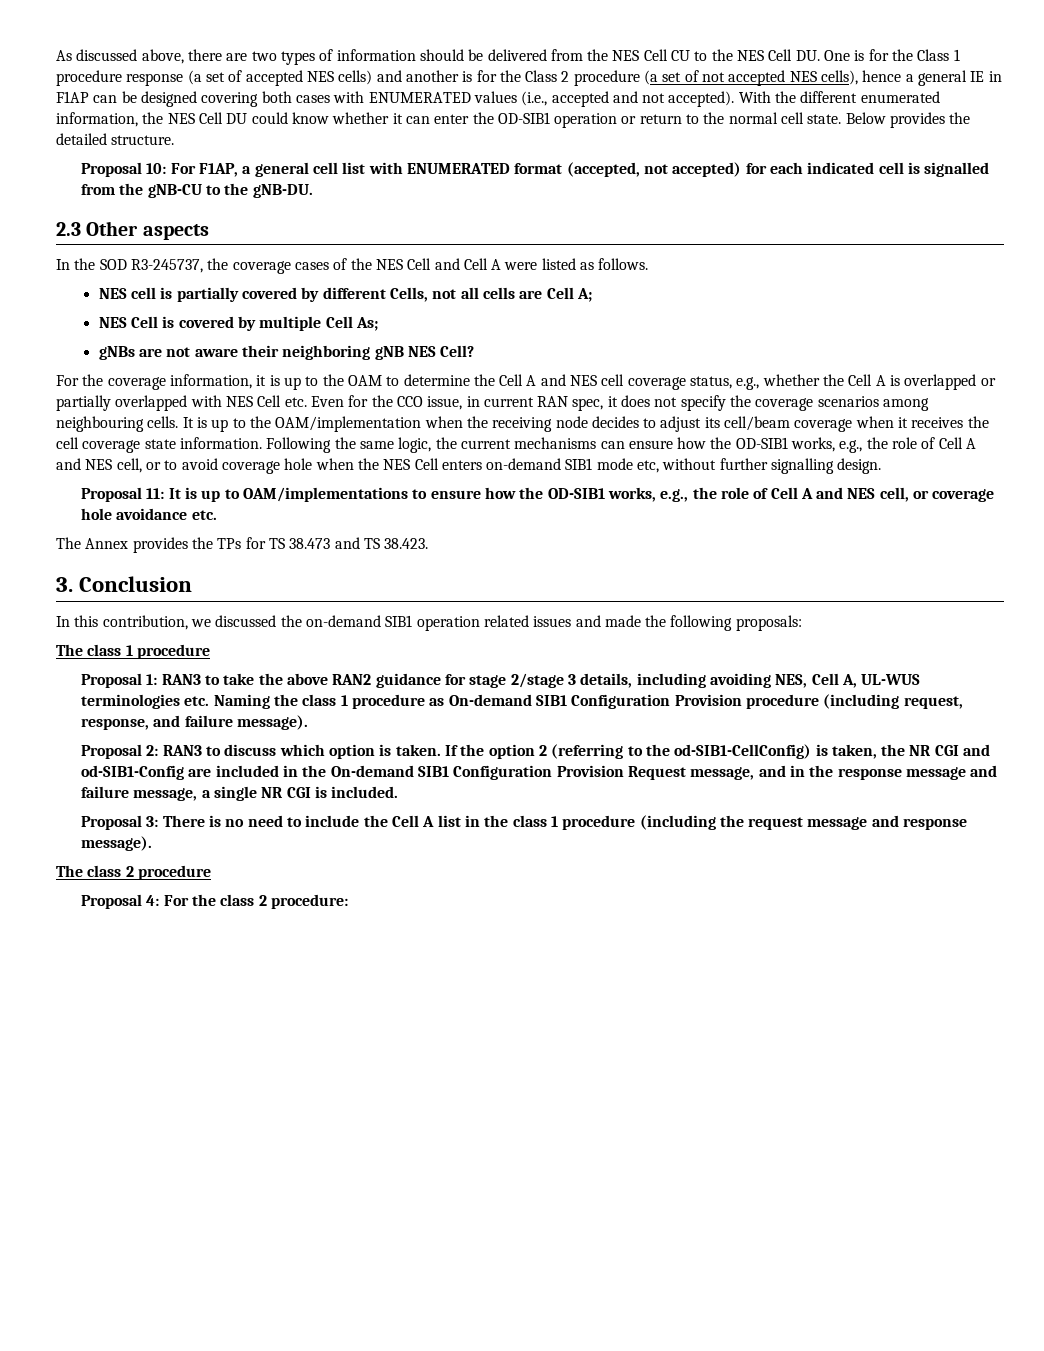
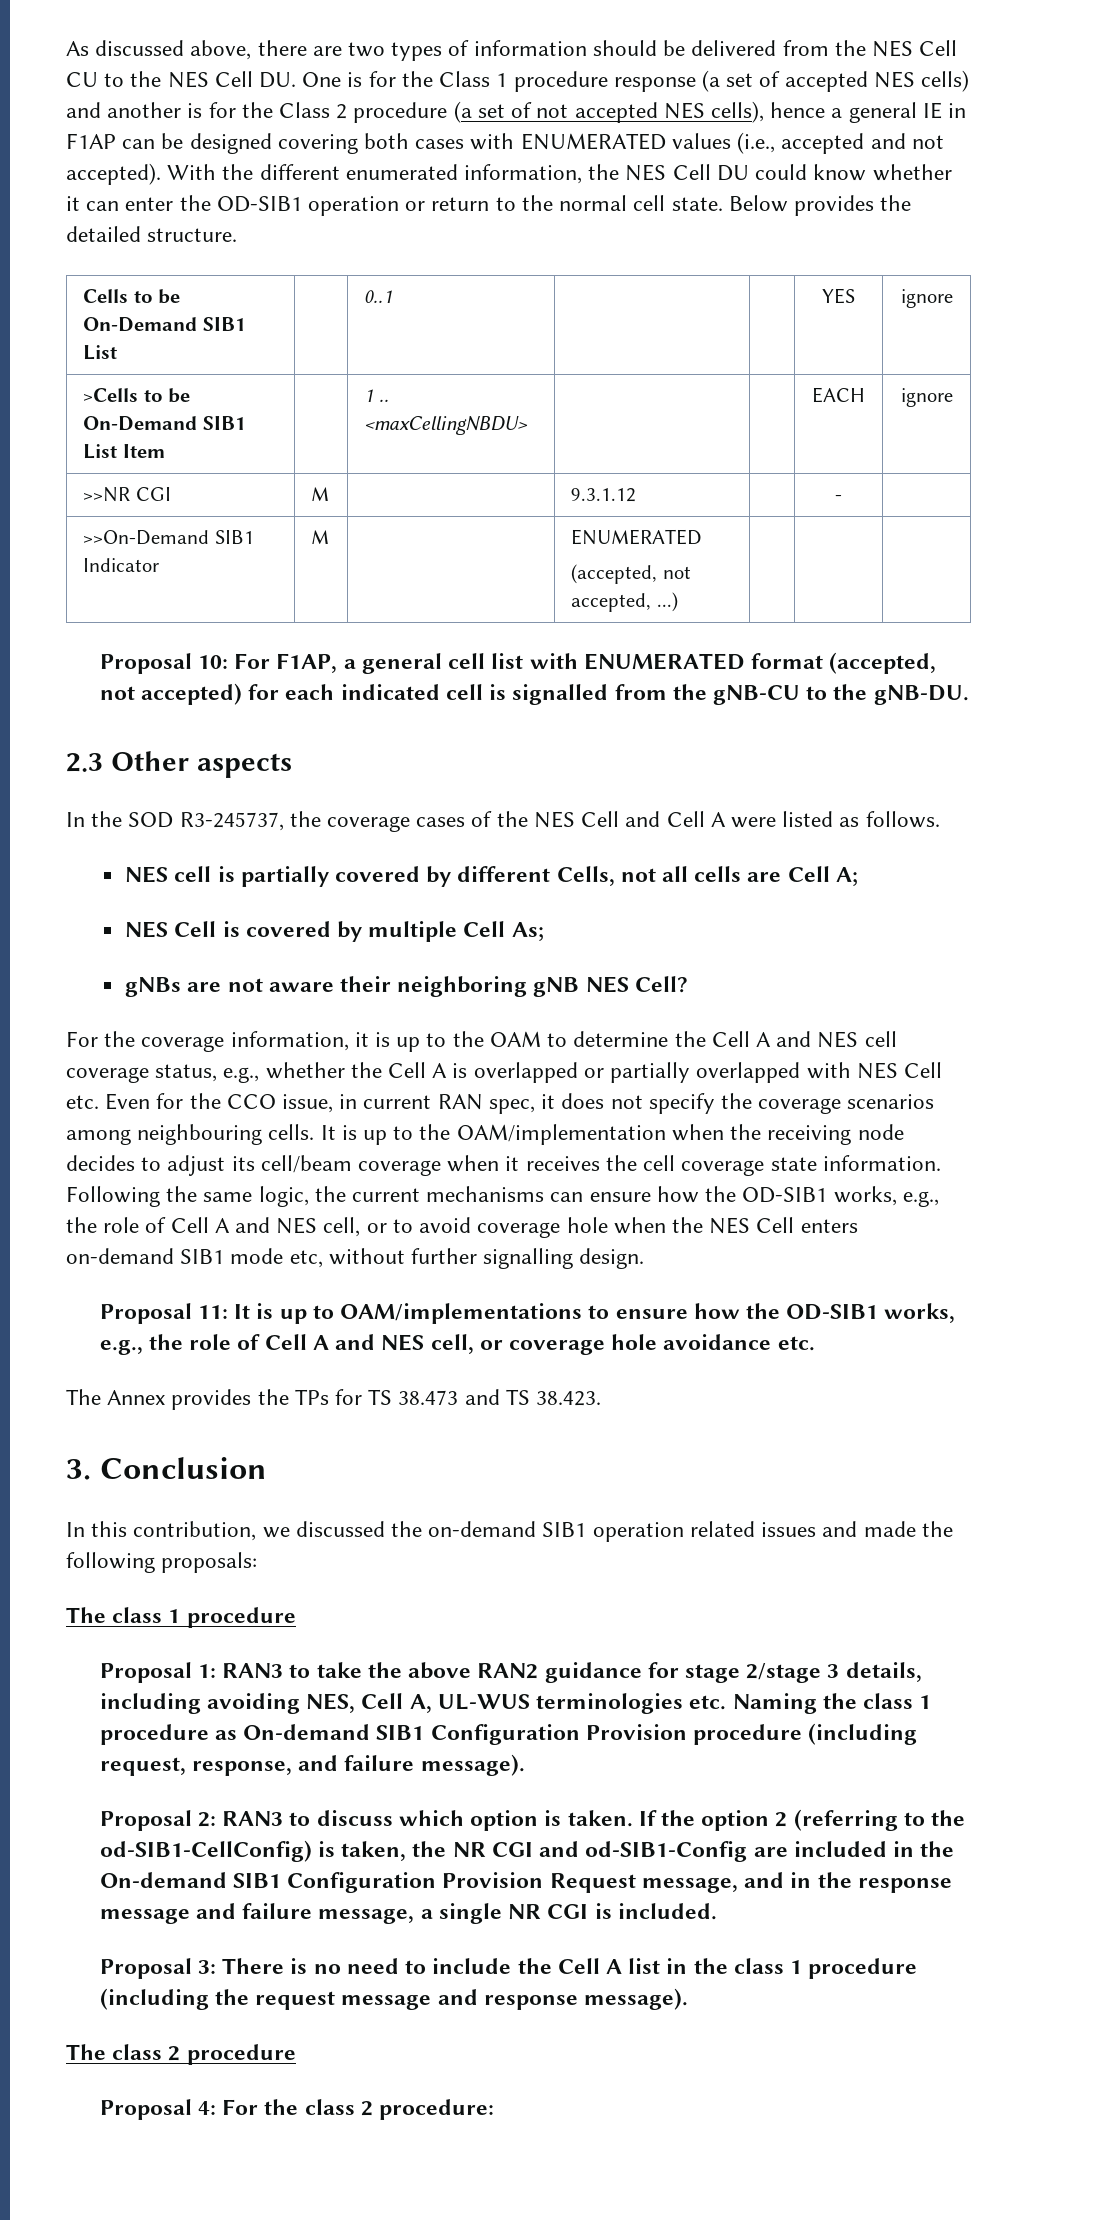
(175, 140) none -> [83,289,181,304] [83,317,246,332] [83,345,118,360] [364,290,393,303] [822,288,855,304] [900,289,953,308] [83,388,191,403] [83,416,246,431] [83,444,165,459] [364,389,389,402] [364,416,529,435] [812,387,865,403] [900,388,953,407] [83,487,171,502] [311,487,330,501] [571,488,637,502] [835,495,842,501] [83,530,254,545] [83,558,160,572] [311,530,330,544] [571,529,703,545] [571,564,691,584] [571,592,678,612] // Cells to be On-Demand SIB1 List | | 0..1 | | | YES | ignore // >Cells to be On-Demand SIB1 List Item | | 1 .. <maxCellingNBDU> | | | EACH | ignore // >>NR CGI | M | | 9.3.1.12 | | - | // >>On-Demand SIB1 Indicator | M | | ENUMERATED // (accepted, not accepted, ...) | | |

